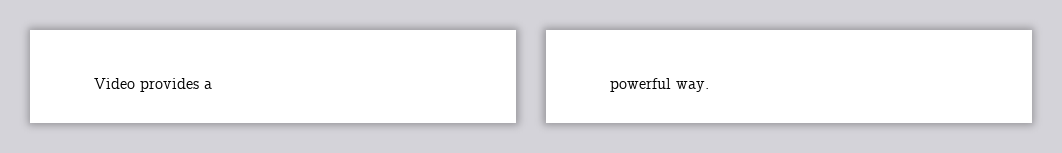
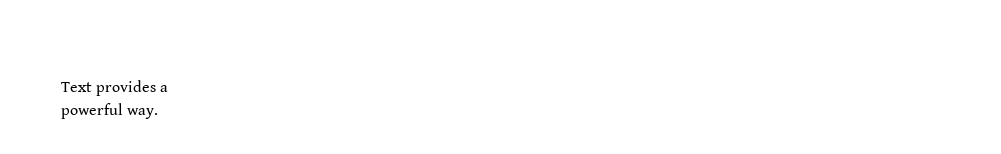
[94,78,135,89] Video -> [61,82,92,92] Text

